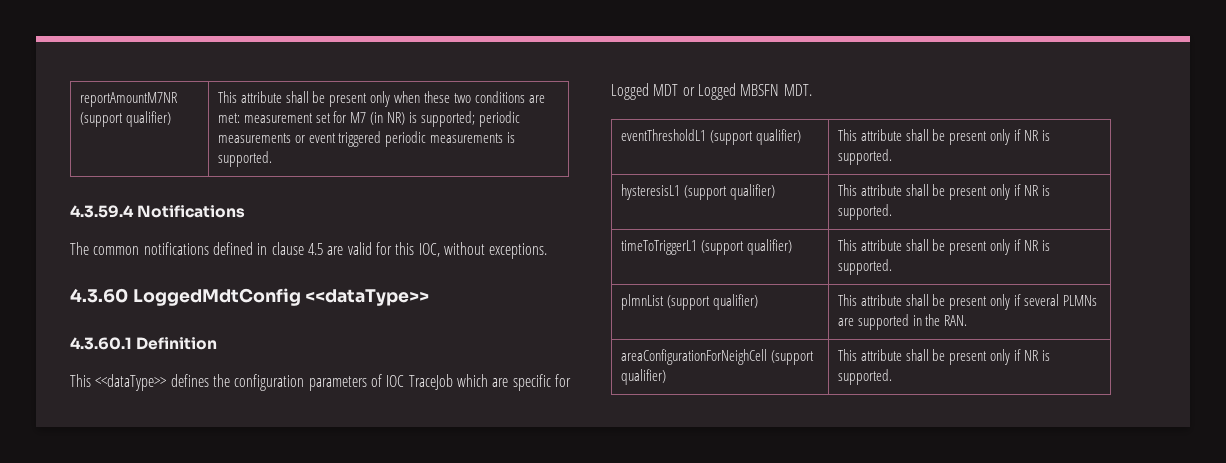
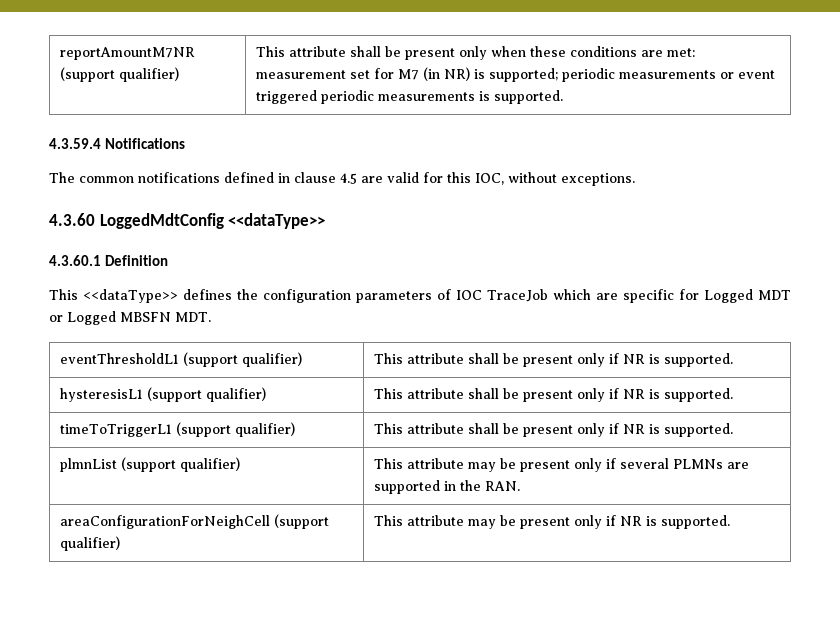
[454,93,472,103] two -> (566, 51) none
[905,294,929,306] shall -> [467,462,496,472] may
[905,349,929,361] shall -> [467,519,496,529] may

